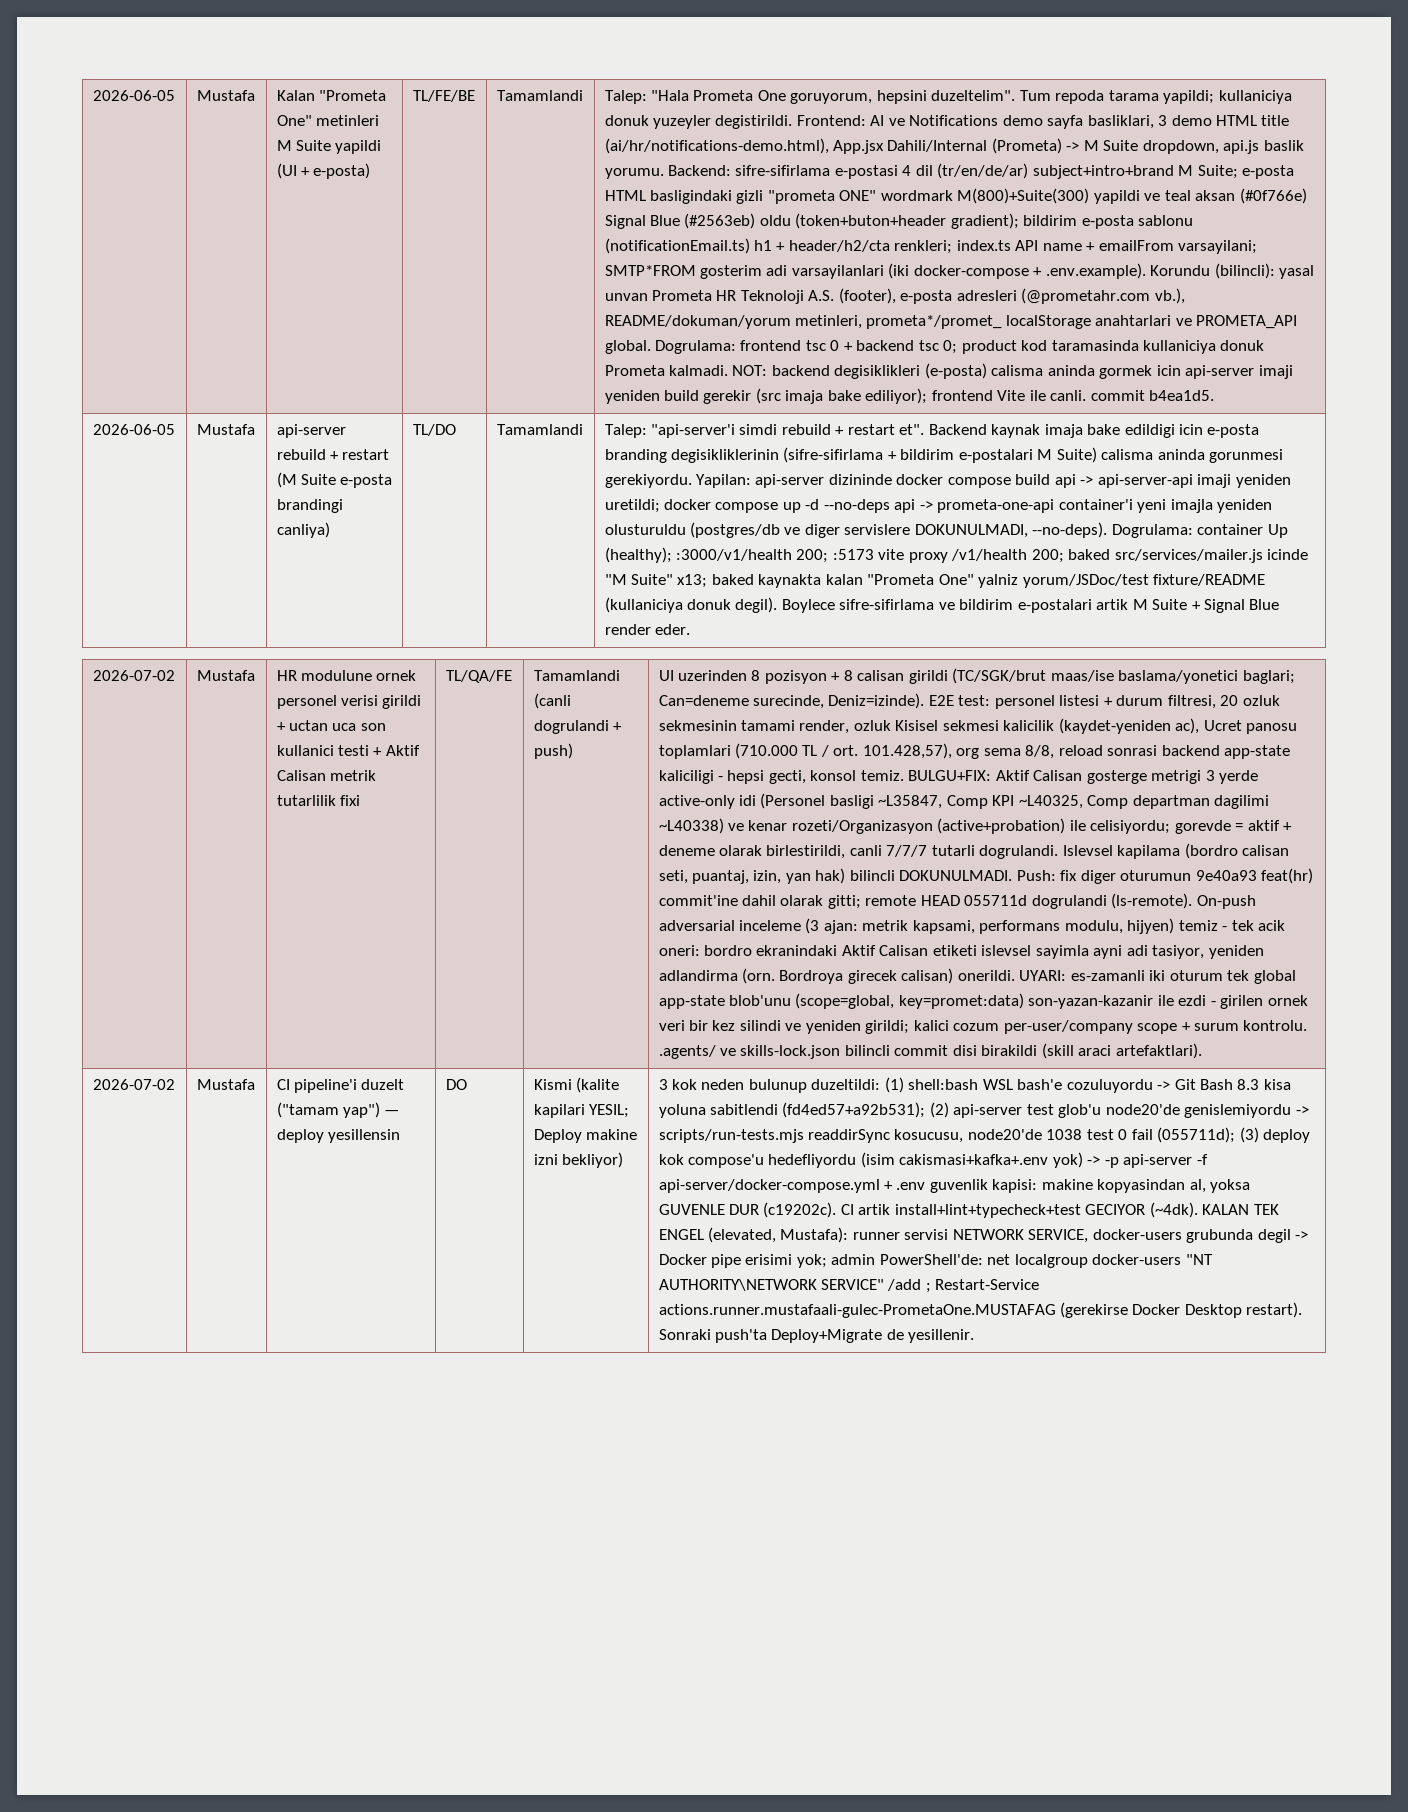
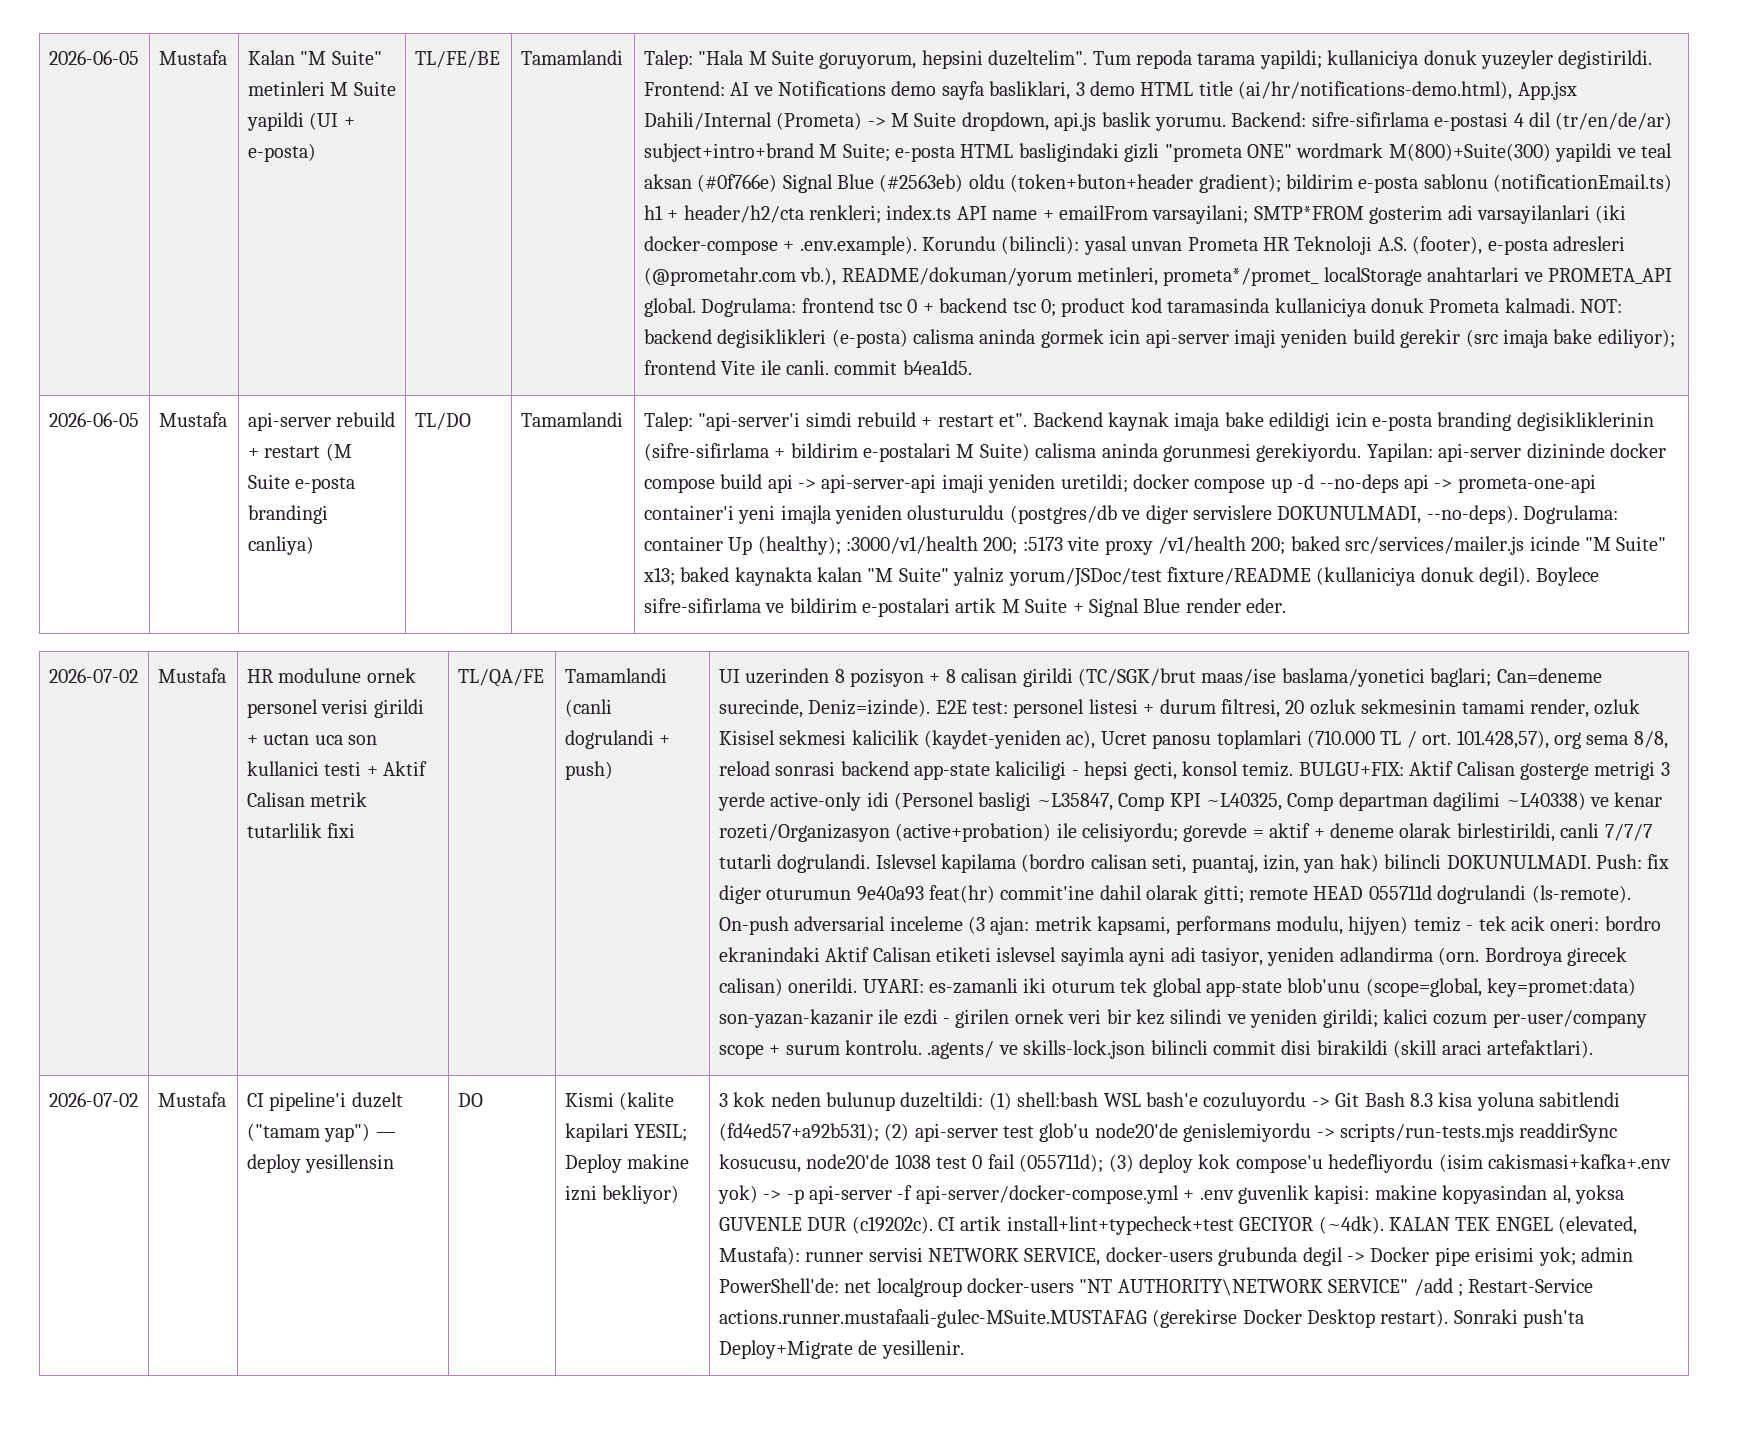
[318,90,386,101] [276,115,312,126] "Prometa One" -> [300,50,382,65] "M Suite"
[693,90,786,101] Prometa One -> [748,50,815,65] M Suite
[867,574,974,585] "Prometa One" -> [867,567,949,582] "M Suite"
[658,1304,1056,1318] actions.runner.mustafaali-gulec-PrometaOne.MUSTAFAG -> [718,1309,1147,1328] actions.runner.mustafaali-gulec-MSuite.MUSTAFAG

